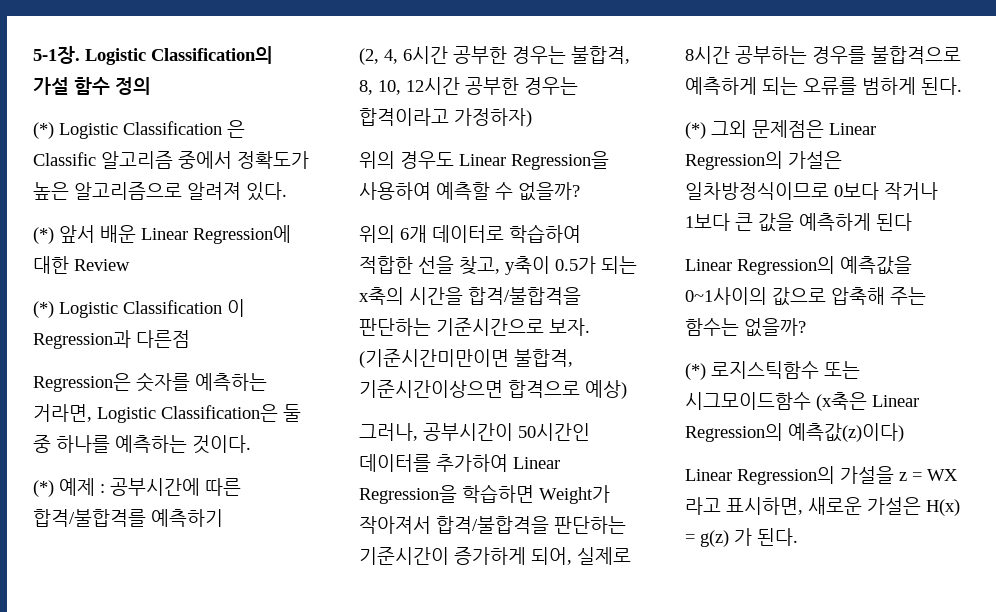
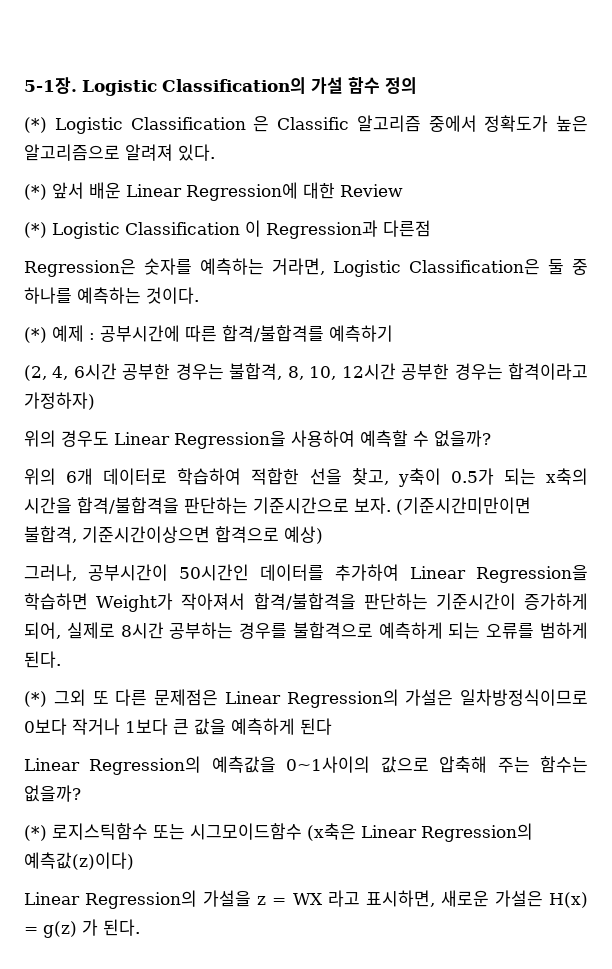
(747, 129) none -> [92,689,148,706] 또 다른

